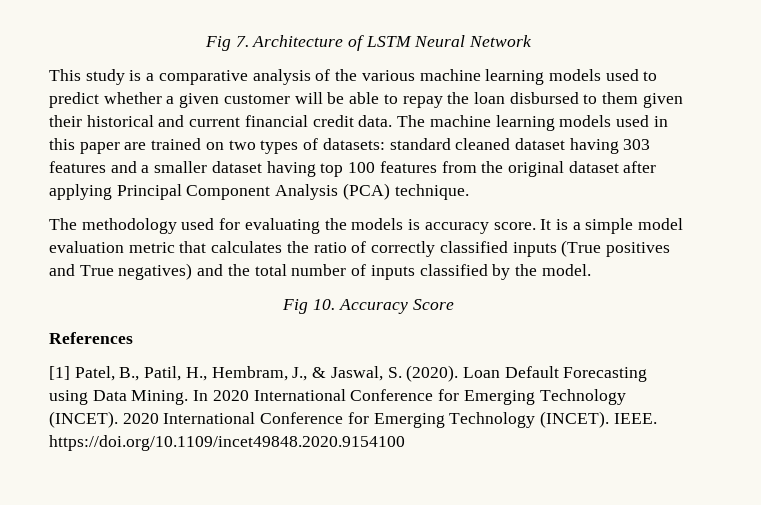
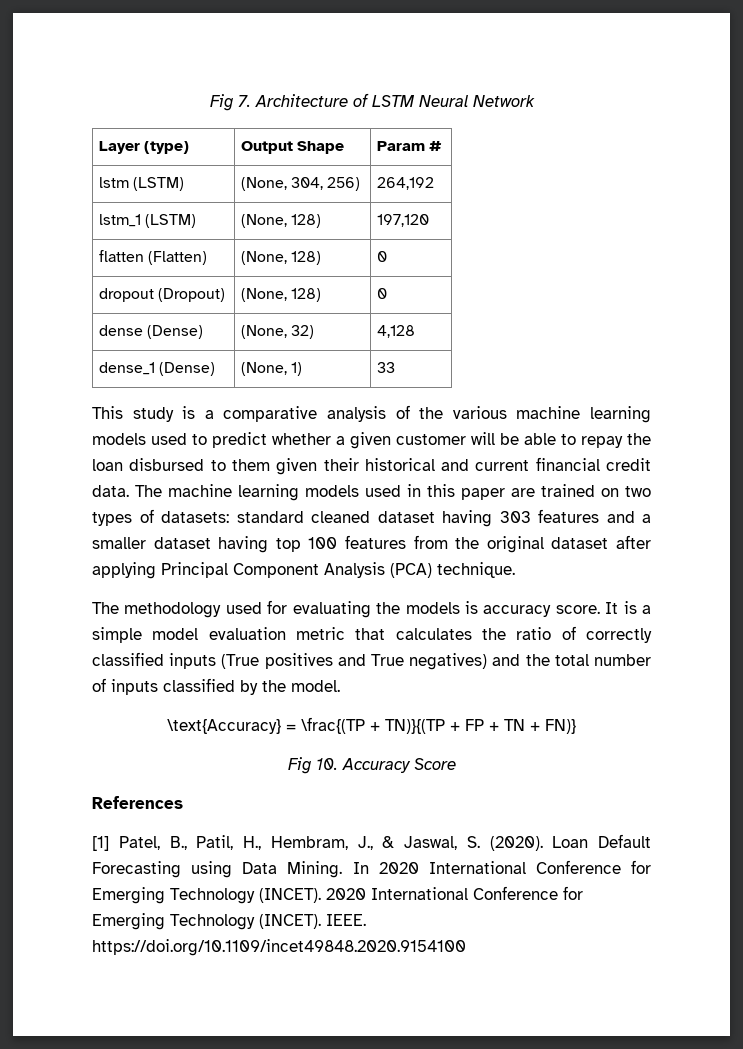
(533, 41) none -> [98,141,189,154] [240,141,344,154] [376,141,442,151] [98,177,184,191] [240,177,361,191] [376,177,434,190] [98,214,196,228] [240,214,321,228] [376,214,429,227] [98,250,207,265] [240,251,321,265] [376,251,387,262] [98,288,225,302] [240,288,321,302] [376,288,387,299] [98,325,203,339] [240,325,314,339] [376,325,415,338] [98,362,215,376] [240,362,302,376] [376,362,395,373] // Layer (type) | Output Shape | Param # // lstm (LSTM) | (None, 304, 256) | 264,192 // lstm_1 (LSTM) | (None, 128) | 197,120 // flatten (Flatten) | (None, 128) | 0 // dropout (Dropout) | (None, 128) | 0 // dense (Dense) | (None, 32) | 4,128 // dense_1 (Dense) | (None, 1) | 33
(591, 270) none -> [167,717,576,734] // \text{Accuracy} = \frac{(TP + TN)}{(TP + FP + TN + FN)}

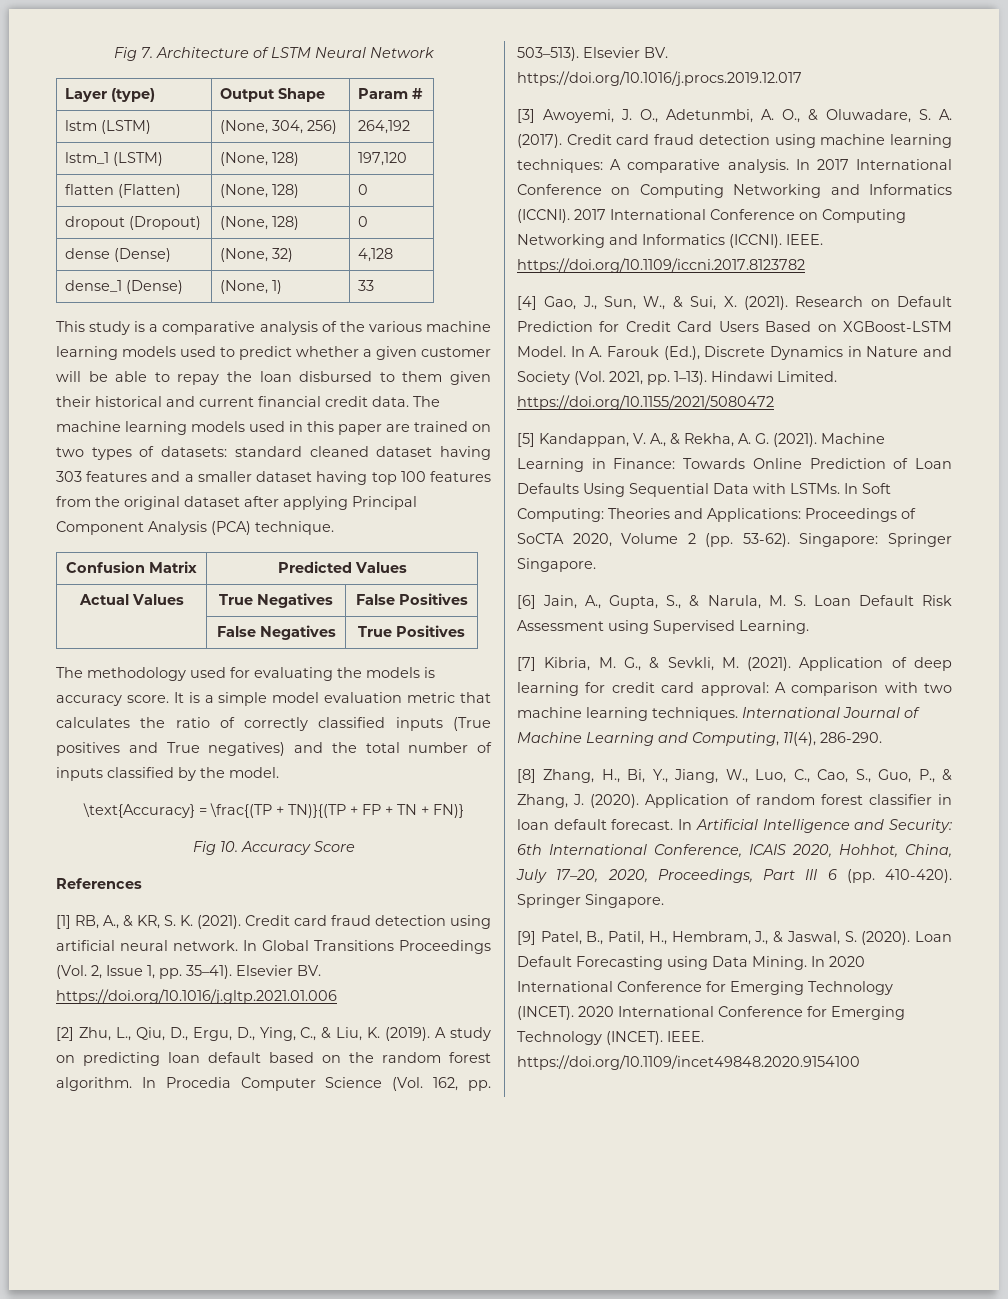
(515, 570) none -> [66,561,197,573] [277,561,407,573] [78,594,184,605] [219,593,333,608] [355,593,468,605] [216,625,336,640] [358,625,465,637] // Confusion Matrix | Predicted Values // Actual Values | True Negatives | False Positives // | False Negatives | True Positives
(109, 843) none -> [75,915,491,929] [56,940,491,954] [56,965,321,979] [56,989,337,1004] [56,1027,492,1041] [56,1052,491,1066] [56,1077,491,1091] [517,47,668,61] [517,71,802,86] [517,109,952,123] [517,134,952,148] [517,159,952,173] [517,184,952,198] [517,209,906,223] [517,234,823,248] [517,258,805,273] [517,296,952,310] [517,321,952,332] [517,346,952,360] [517,371,837,385] [517,395,774,410] [517,433,885,447] [517,458,952,472] [517,483,891,497] [517,508,916,522] [517,533,952,547] [517,558,596,572] [517,595,952,609] [517,620,809,634] [517,657,952,671] [517,682,952,696] [517,707,920,721] [517,732,882,746] [517,769,952,783] [517,794,952,808] [517,819,952,833] [517,844,952,858] [516,869,952,883] [517,894,664,908] [517,931,536,945] RB, A., & KR, S. K. (2021). Credit card fraud detection using artificial neural network. In Global Transitions Proceedings (Vol. 2, Issue 1, pp. 35–41). Elsevier BV. https://doi.org/10.1016/j.gltp.2021.01.006 // [2] Zhu, L., Qiu, D., Ergu, D., Ying, C., & Liu, K. (2019). A study on predicting loan default based on the random forest algorithm. In Procedia Computer Science (Vol. 162, pp. 503–513). Elsevier BV. https://doi.org/10.1016/j.procs.2019.12.017 // [3] Awoyemi, J. O., Adetunmbi, A. O., & Oluwadare, S. A. (2017). Credit card fraud detection using machine learning techniques: A comparative analysis. In 2017 International Conference on Computing Networking and Informatics (ICCNI). 2017 International Conference on Computing Networking and Informatics (ICCNI). IEEE. https://doi.org/10.1109/iccni.2017.8123782 // [4] Gao, J., Sun, W., & Sui, X. (2021). Research on Default Prediction for Credit Card Users Based on XGBoost-LSTM Model. In A. Farouk (Ed.), Discrete Dynamics in Nature and Society (Vol. 2021, pp. 1–13). Hindawi Limited. https://doi.org/10.1155/2021/5080472 // [5] Kandappan, V. A., & Rekha, A. G. (2021). Machine Learning in Finance: Towards Online Prediction of Loan Defaults Using Sequential Data with LSTMs. In Soft Computing: Theories and Applications: Proceedings of SoCTA 2020, Volume 2 (pp. 53-62). Singapore: Springer Singapore. // [6] Jain, A., Gupta, S., & Narula, M. S. Loan Default Risk Assessment using Supervised Learning. // [7] Kibria, M. G., & Sevkli, M. (2021). Application of deep learning for credit card approval: A comparison with two machine learning techniques. International Journal of Machine Learning and Computing, 11(4), 286-290. // [8] Zhang, H., Bi, Y., Jiang, W., Luo, C., Cao, S., Guo, P., & Zhang, J. (2020). Application of random forest classifier in loan default forecast. In Artificial Intelligence and Security: 6th International Conference, ICAIS 2020, Hohhot, China, July 17–20, 2020, Proceedings, Part III 6 (pp. 410-420). Springer Singapore. // [9]

